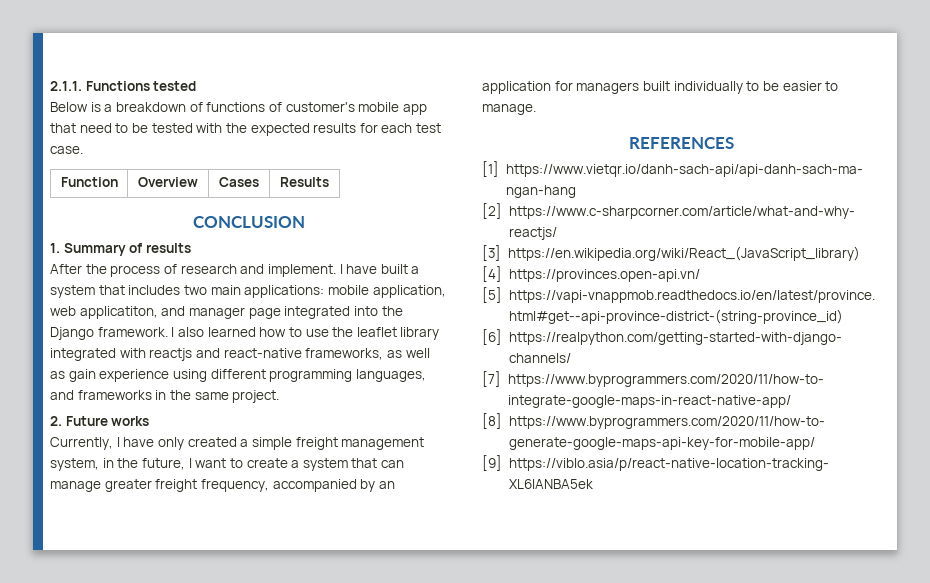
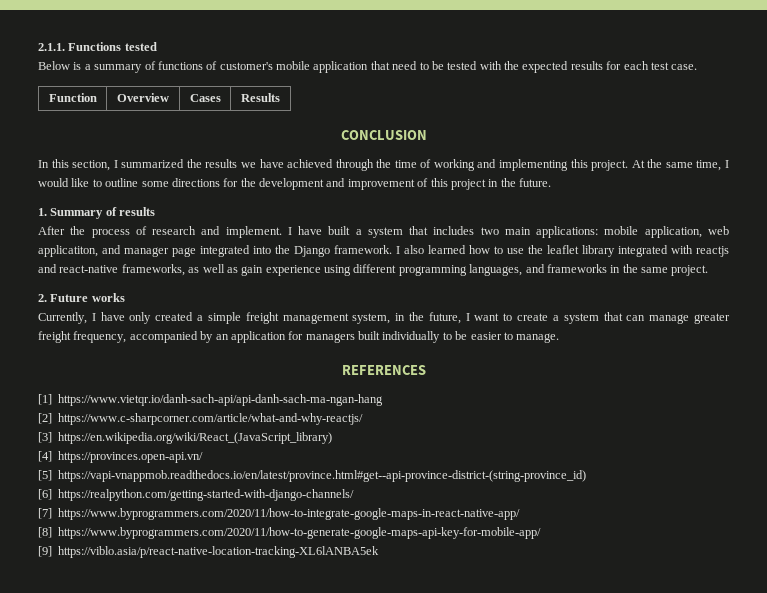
[115,102,186,112] breakdown -> [94,64,143,73] summary
[402,104,427,115] app -> [313,61,369,73] application
(305, 222) none -> [38,159,730,171] [38,178,551,190] // In this section, I summarized the results we have achieved through the time of working and implementing this project. At the same time, I would like to outline some directions for the development and improvement of this project in the future.

